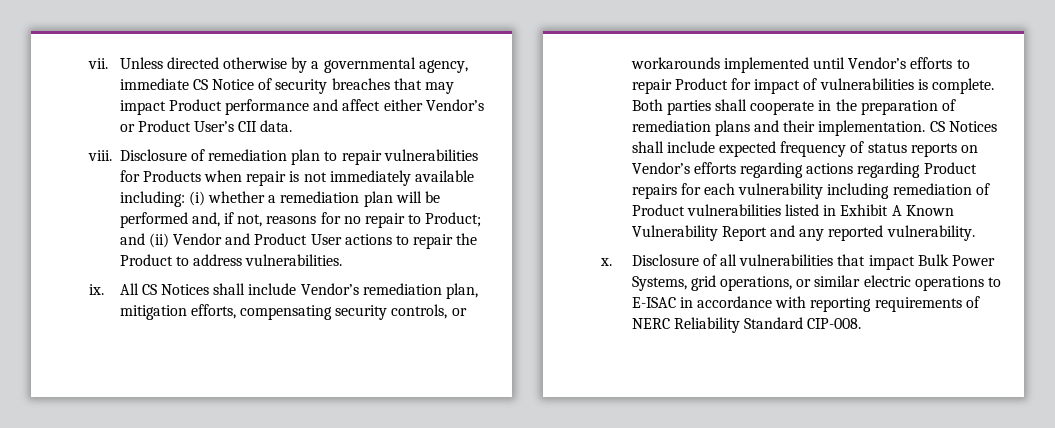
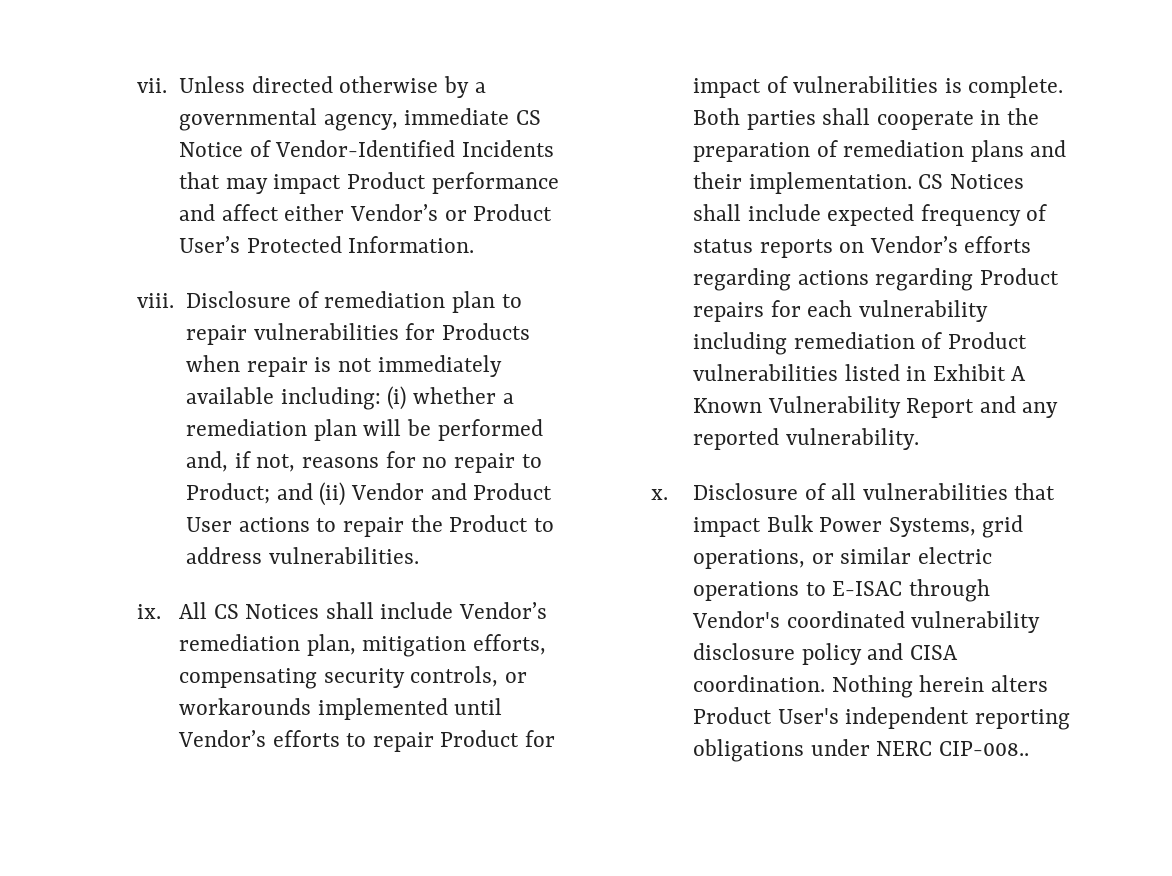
[275,78,390,94] security breaches -> [275,140,555,157] Vendor-Identified Incidents
[238,120,293,132] CII data. -> [246,236,475,253] Protected Information.
[679,296,980,312] [631,317,862,333] in accordance with reporting requirements of NERC Reliability Standard CIP-008. -> [908,579,990,602] [691,611,1041,633] [692,643,958,665] [692,675,1048,698] [692,707,1070,730] [692,739,1029,762] through Vendor's coordinated vulnerability disclosure policy and CISA coordination. Nothing herein alters Product User's independent reporting obligations under NERC CIP-008..

